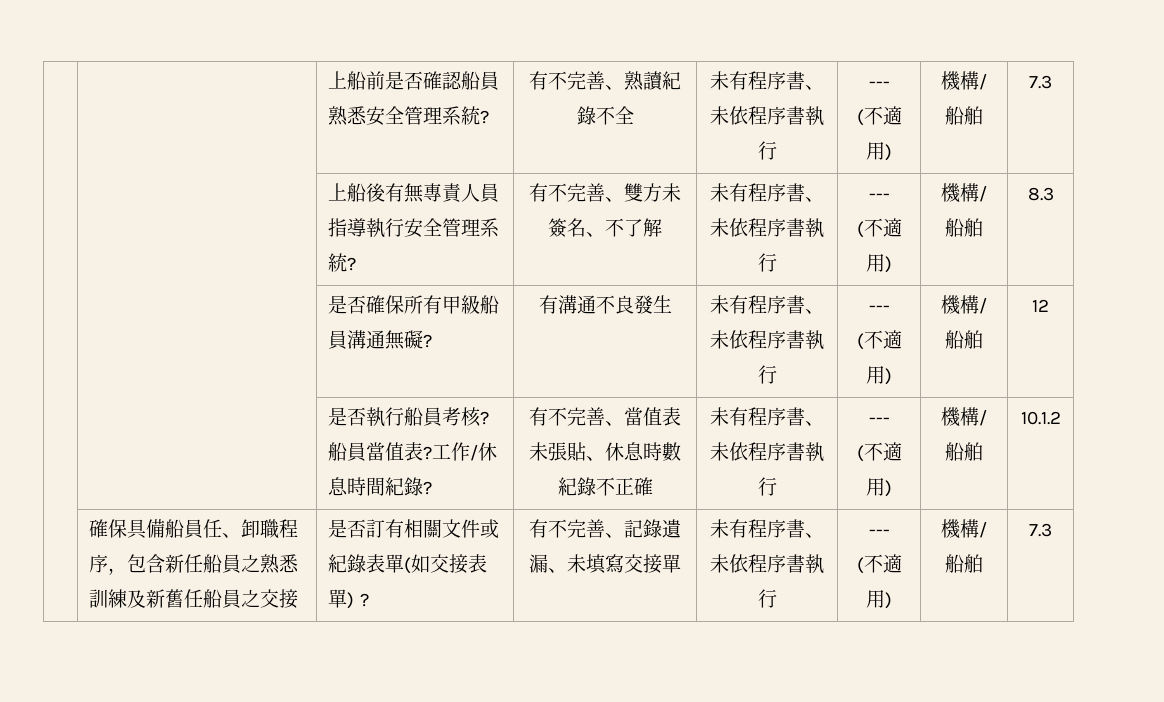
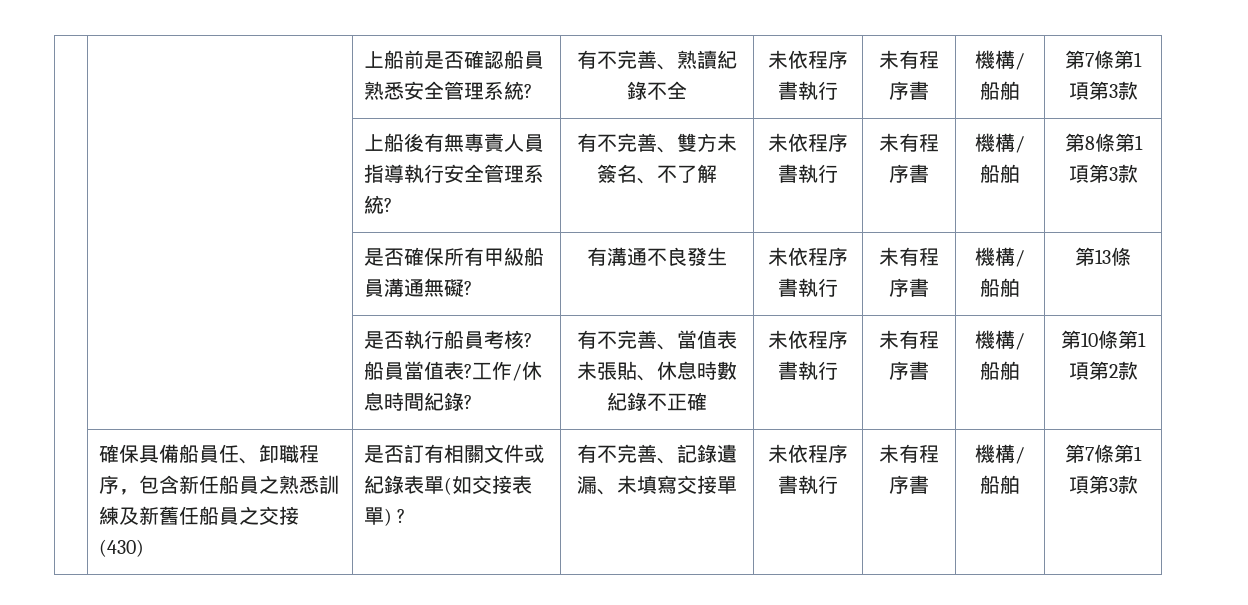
[729,71,824,90] [710,106,824,126] [757,141,777,160] [868,81,890,88] [856,106,902,126] [866,142,892,161] [941,71,987,91] [945,106,983,125] [1029,75,1052,89] 有程序書、未依程序書執行 | --- // (不適用) | 機構/船舶 | 7.3 -> [788,50,848,69] [778,81,838,100] [879,50,939,69] [889,81,929,100] [975,50,1025,70] [980,81,1020,100] [1065,50,1142,69] [1068,81,1138,100] 依程序書執行 | 未有程序書 | 機構/船舶 | 第7條第1項第3款
[729,183,824,202] [710,218,824,238] [757,253,777,272] [868,193,890,200] [856,218,902,238] [866,254,892,273] [941,183,987,203] [945,218,983,237] [1027,187,1054,201] 有程序書、未依程序書執行 | --- // (不適用) | 機構/船舶 | 8.3 -> [788,133,848,152] [778,164,838,183] [879,133,939,152] [889,164,929,183] [975,133,1025,153] [980,164,1020,183] [1064,133,1143,152] [1068,164,1138,183] 依程序書執行 | 未有程序書 | 機構/船舶 | 第8條第1項第3款
[729,295,824,314] [710,330,824,350] [757,365,777,384] [868,305,890,312] [856,330,902,350] [866,366,892,385] [941,295,987,315] [945,330,983,349] [1032,299,1049,312] 有程序書、未依程序書執行 | --- // (不適用) | 機構/船舶 | 12 -> [788,247,848,266] [778,278,838,297] [879,247,939,266] [889,278,929,297] [975,247,1025,267] [980,278,1020,297] [1075,247,1131,266] 依程序書執行 | 未有程序書 | 機構/船舶 | 第13條
[729,407,824,426] [710,442,824,462] [757,477,777,496] [868,417,890,424] [856,442,902,462] [866,478,892,497] [941,407,987,427] [945,442,983,461] [1020,411,1061,425] 有程序書、未依程序書執行 | --- // (不適用) | 機構/船舶 | 10.1.2 -> [788,330,848,349] [778,361,838,380] [879,330,939,349] [889,361,929,380] [975,330,1025,350] [980,361,1020,380] [1061,330,1146,349] [1068,361,1138,380] 依程序書執行 | 未有程序書 | 機構/船舶 | 第10條第1項第2款
(299, 599) none -> [98,539,144,557] (430)
[729,519,824,538] [710,554,824,574] [757,589,777,608] [868,529,890,536] [856,554,902,574] [866,590,892,609] [941,519,987,539] [945,554,983,573] [1029,523,1052,537] 有程序書、未依程序書執行 | --- // (不適用) | 機構/船舶 | 7.3 -> [788,444,848,463] [778,475,838,494] [879,444,939,463] [889,475,929,494] [975,444,1025,464] [980,475,1020,494] [1065,444,1142,463] [1068,475,1138,494] 依程序書執行 | 未有程序書 | 機構/船舶 | 第7條第1項第3款

